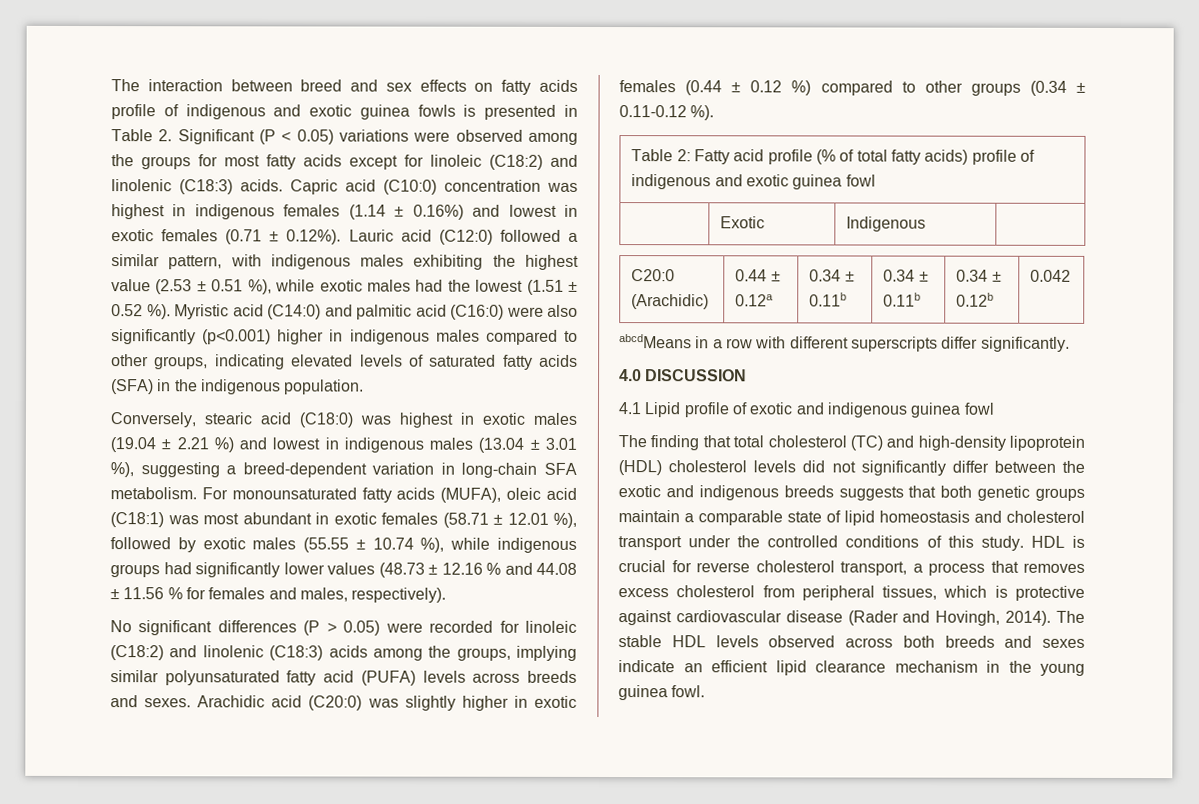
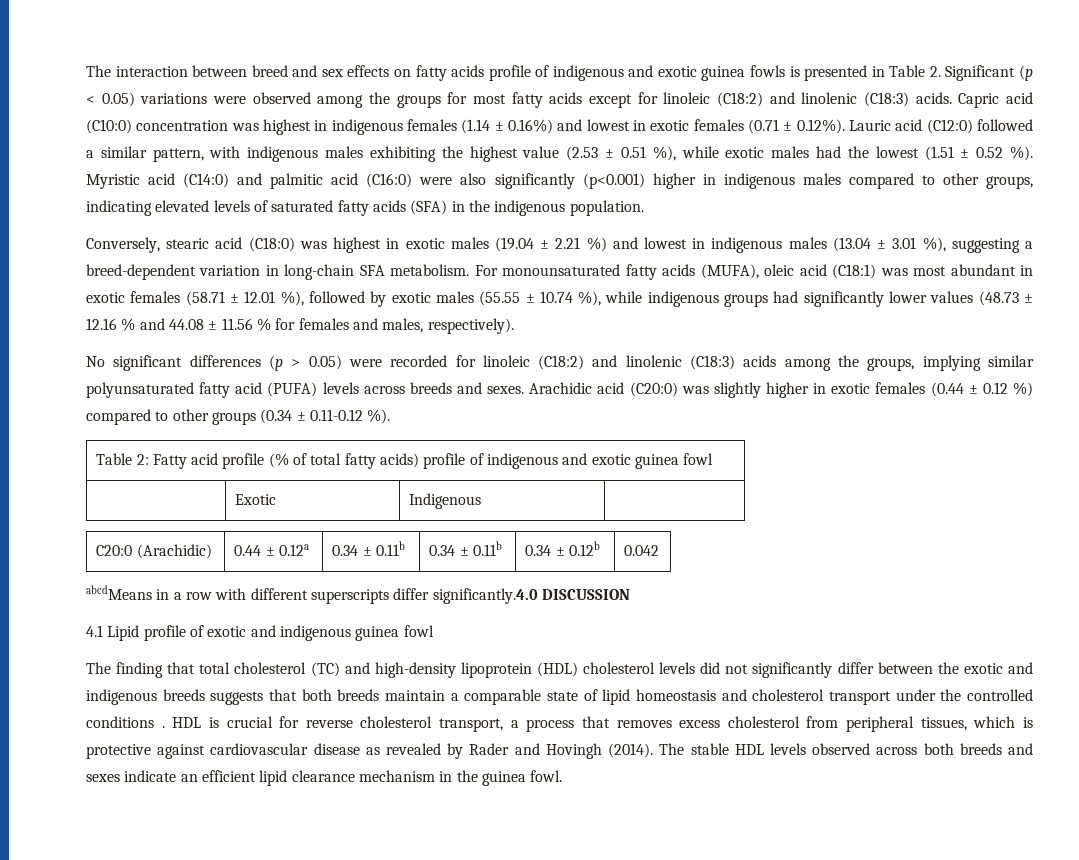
[259,129,276,145] (P -> [1019,65,1034,81] (p
[303,620,321,636] (P -> [268,355,283,371] (p
[980,336,1070,352] [619,369,642,382] significantly. // 4.0 -> [432,588,538,604] significantly.4.0
[977,485,1085,501] genetic groups -> [337,689,380,701] breeds
[926,535,1024,551] of this study. -> [161,726,165,728] .
[847,610,1052,626] (Rader and Hovingh, 2014). -> [365,743,654,759] as revealed by Rader and Hovingh (2014).
[1040,663,1085,676] young -> (478, 776) none

